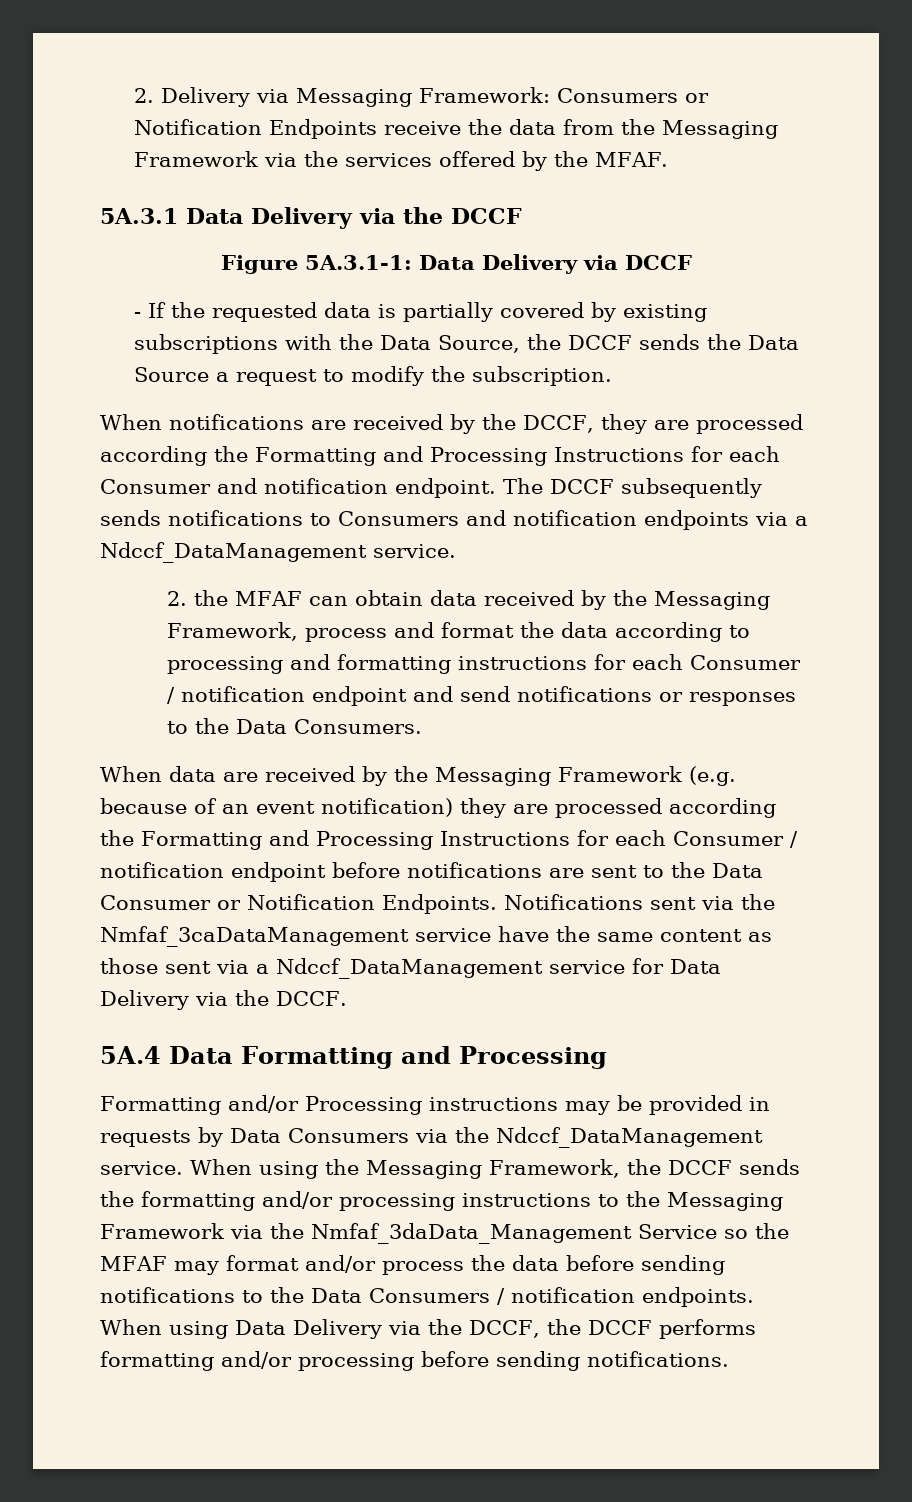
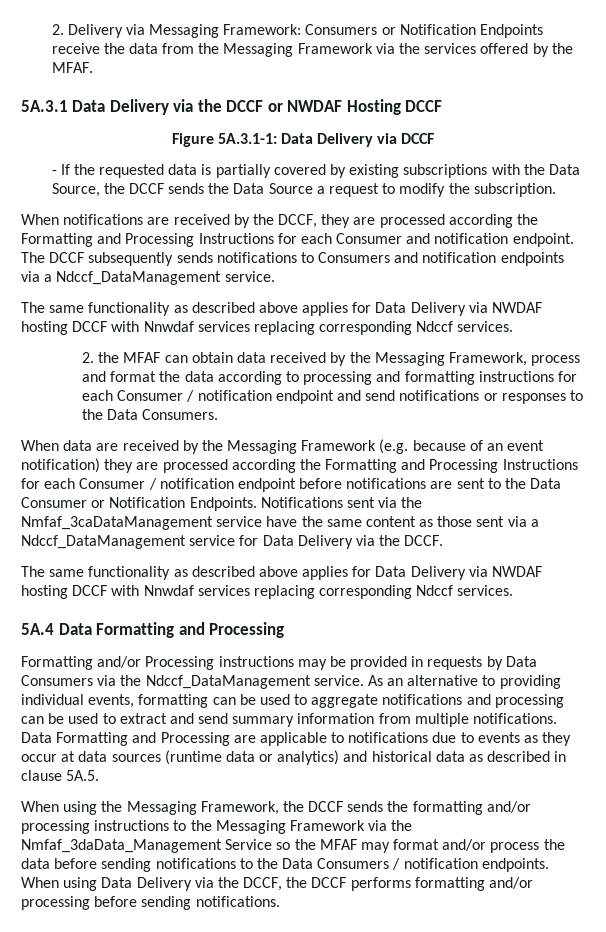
(522, 216) none -> [267,99,443,115] or NWDAF Hosting DCCF
(456, 551) none -> [21,302,543,316] [21,321,514,335] // The same functionality as described above applies for Data Delivery via NWDAF hosting DCCF with Nnwdaf services replacing corresponding Ndccf services.
(347, 998) none -> [21,566,543,580] [21,585,514,599] // The same functionality as described above applies for Data Delivery via NWDAF hosting DCCF with Nnwdaf services replacing corresponding Ndccf services.
(183, 1168) none -> [367,675,561,689] [21,694,564,708] [21,713,558,727] [21,732,572,746] [21,750,567,765] [21,770,100,781] As an alternative to providing individual events, formatting can be used to aggregate notifications and processing can be used to extract and send summary information from multiple notifications. Data Formatting and Processing are applicable to notifications due to events as they occur at data sources (runtime data or analytics) and historical data as described in clause 5A.5. //

